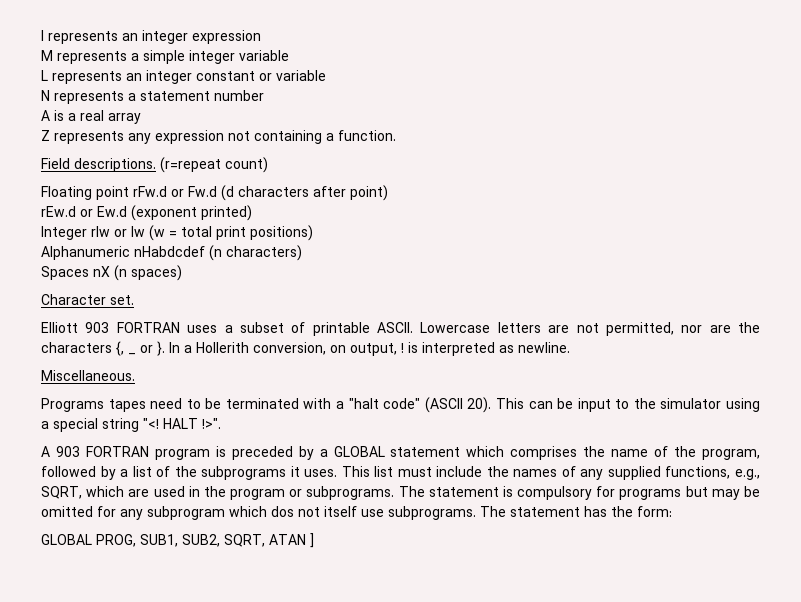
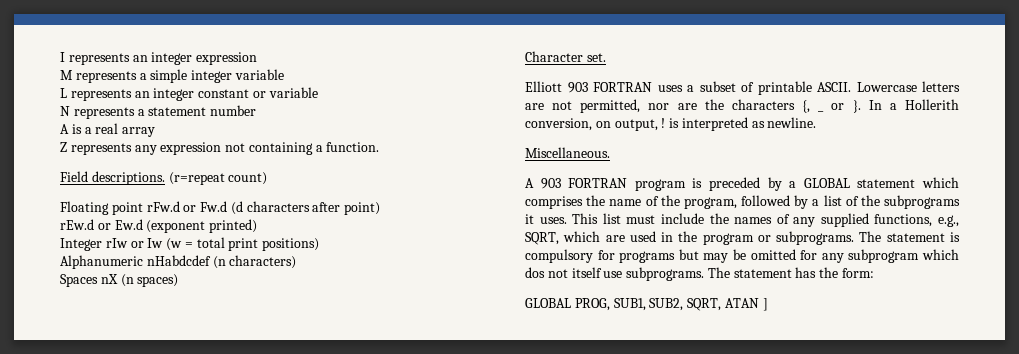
[41,397,760,413] [41,418,221,432] // Programs tapes need to be terminated with a "halt code" (ASCII 20). This can be input to the simulator using a special string "<! HALT !>". -> (610, 152) none

